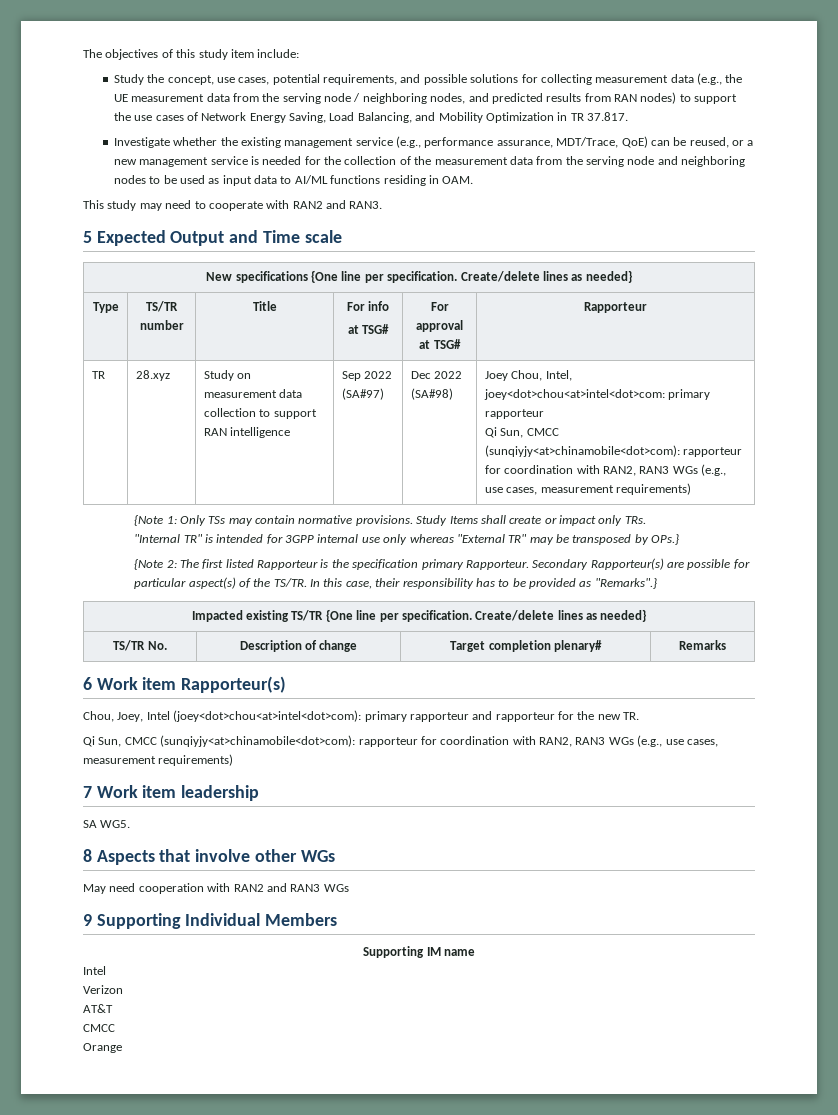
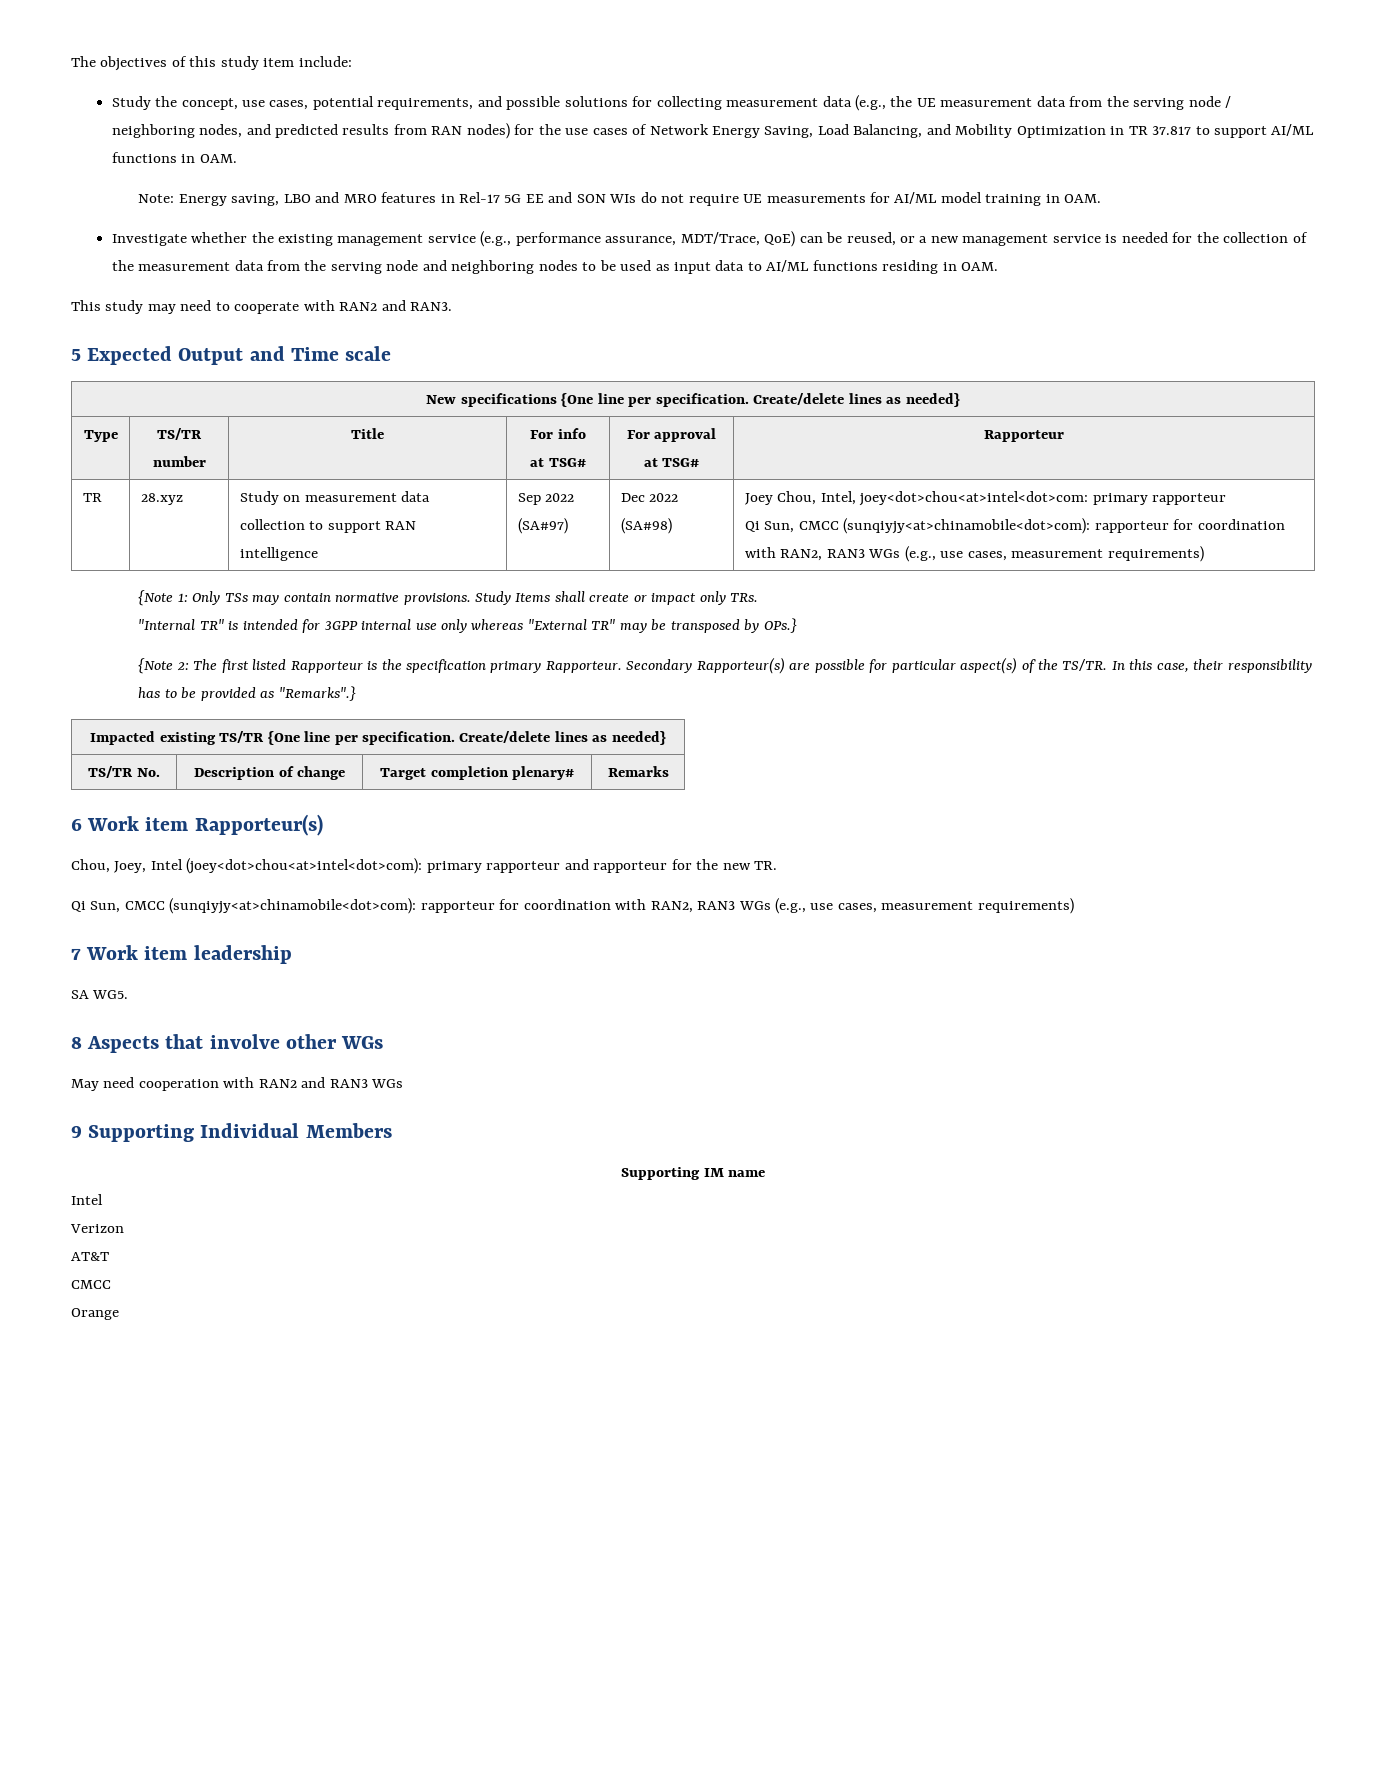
[679,94,738,104] to support -> [514,124,535,135] for
[587,112,629,121] 37.817. -> [1152,124,1315,138] [111,152,237,163] [138,192,1102,206] 37.817 to support AI/ML functions in OAM. // Note: Energy saving, LBO and MRO features in Rel-17 5G EE and SON WIs do not require UE measurements for AI/ML model training in OAM.

